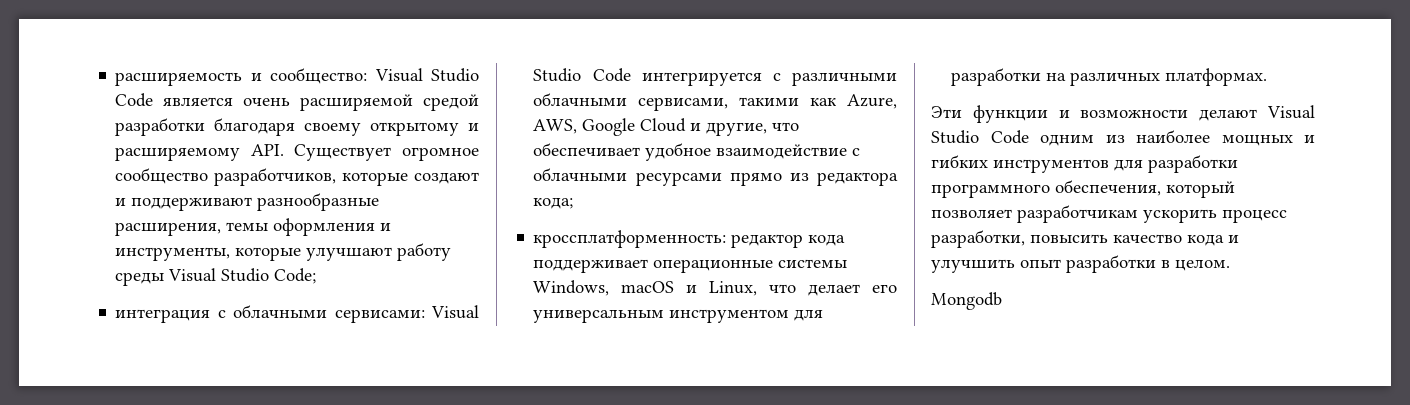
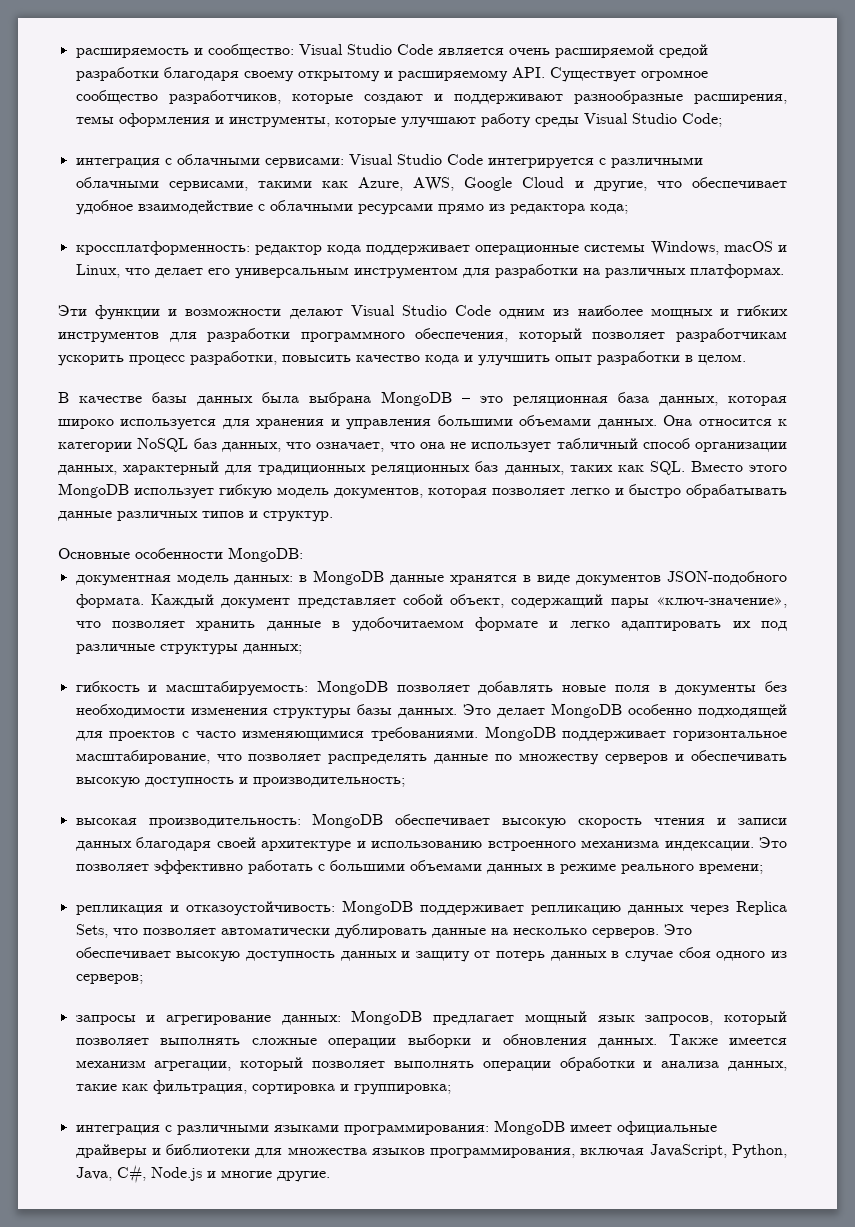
[931,292,1002,310] Mongodb -> [58,391,787,406] [58,415,788,430] [58,438,787,453] [58,461,787,475] [58,483,787,499] [58,511,333,522] [58,547,303,562] [75,570,787,586] [75,594,787,609] [75,617,787,632] [75,644,302,655] [75,680,787,696] [75,703,787,719] [75,726,787,741] [75,750,787,765] [75,777,405,788] [75,813,787,829] [75,837,788,852] [75,860,763,874] [75,900,787,916] [75,924,692,939] [75,947,787,962] [75,974,143,984] [75,1010,787,1025] [75,1034,788,1048] [75,1057,787,1071] [75,1080,451,1095] [75,1120,717,1135] [75,1144,787,1158] [75,1164,330,1184] В качестве базы данных была выбрана MongoDB – это реляционная база данных, которая широко используется для хранения и управления большими объемами данных. Она относится к категории NoSQL баз данных, что означает, что она не использует табличный способ организации данных, характерный для традиционных реляционных баз данных, таких как SQL. Вместо этого MongoDB использует гибкую модель документов, которая позволяет легко и быстро обрабатывать данные различных типов и структур. // Основные особенности MongoDB: // документная модель данных: в MongoDB данные хранятся в виде документов JSON-подобного формата. Каждый документ представляет собой объект, содержащий пары «ключ-значение», что позволяет хранить данные в удобочитаемом формате и легко адаптировать их под различные структуры данных; // гибкость и масштабируемость: MongoDB позволяет добавлять новые поля в документы без необходимости изменения структуры базы данных. Это делает MongoDB особенно подходящей для проектов с часто изменяющимися требованиями. MongoDB поддерживает горизонтальное масштабирование, что позволяет распределять данные по множеству серверов и обеспечивать высокую доступность и производительность; // высокая производительность: MongoDB обеспечивает высокую скорость чтения и записи данных благодаря своей архитектуре и использованию встроенного механизма индексации. Это позволяет эффективно работать с большими объемами данных в режиме реального времени; // репликация и отказоустойчивость: MongoDB поддерживает репликацию данных через Replica Sets, что позволяет автоматически дублировать данные на несколько серверов. Это обеспечивает высокую доступность данных и защиту от потерь данных в случае сбоя одного из серверов; // запросы и агрегирование данных: MongoDB предлагает мощный язык запросов, который позволяет выполнять сложные операции выборки и обновления данных. Также имеется механизм агрегации, который позволяет выполнять операции обработки и анализа данных, такие как фильтрация, сортировка и группировка; // интеграция с различными языками программирования: MongoDB имеет официальные драйверы и библиотеки для множества языков программирования, включая JavaScript, Python, Java, C#, Node.js и многие другие.

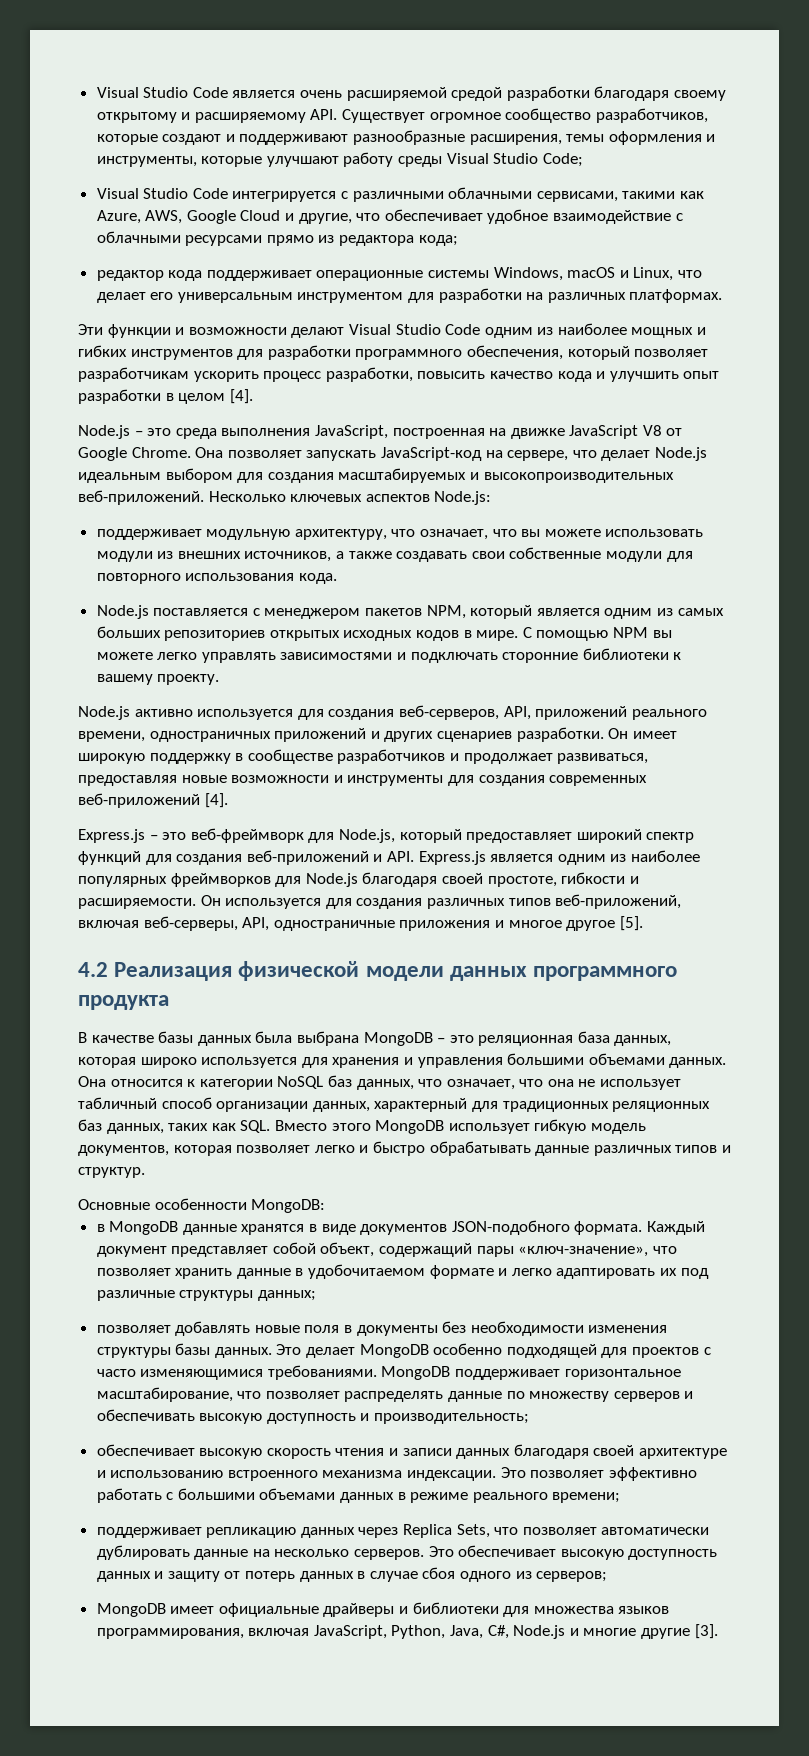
[75,44,294,58] расширяемость и сообщество: -> (96, 92) none
[75,154,344,168] интеграция с облачными сервисами: -> (583, 160) none
[75,241,250,255] кроссплатформенность: -> (458, 240) none
[698,354,746,365] целом. -> [178,389,253,404] [78,425,683,439] [78,447,707,461] [78,468,674,483] [78,490,492,505] [96,529,704,540] [96,547,693,562] [96,573,337,584] [96,605,724,619] [96,626,672,641] [96,648,682,663] [96,674,220,685] [78,705,707,720] [78,727,677,742] [78,749,649,764] [78,775,648,786] [78,793,228,808] [78,828,695,843] [78,850,700,865] [78,872,639,887] [78,894,682,909] [78,916,643,931] [78,961,678,981] [78,995,169,1010] целом [4]. // Node.js – это среда выполнения JavaScript, построенная на движке JavaScript V8 от Google Chrome. Она позволяет запускать JavaScript-код на сервере, что делает Node.js идеальным выбором для создания масштабируемых и высокопроизводительных веб-приложений. Несколько ключевых аспектов Node.js: // поддерживает модульную архитектуру, что означает, что вы можете использовать модули из внешних источников, а также создавать свои собственные модули для повторного использования кода. // Node.js поставляется с менеджером пакетов NPM, который является одним из самых больших репозиториев открытых исходных кодов в мире. С помощью NPM вы можете легко управлять зависимостями и подключать сторонние библиотеки к вашему проекту. // Node.js активно используется для создания веб-серверов, API, приложений реального времени, одностраничных приложений и других сценариев разработки. Он имеет широкую поддержку в сообществе разработчиков и продолжает развиваться, предоставляя новые возможности и инструменты для создания современных веб-приложений [4]. // Express.js – это веб-фреймворк для Node.js, который предоставляет широкий спектр функций для создания веб-приложений и API. Express.js является одним из наиболее популярных фреймворков для Node.js благодаря своей простоте, гибкости и расширяемости. Он используется для создания различных типов веб-приложений, включая веб-серверы, API, одностраничные приложения и многое другое [5]. // 4.2 Реализация физической модели данных программного продукта
[75,574,294,586] документная модель данных: -> (326, 1206) none
[75,680,388,696] гибкость и масштабируемость: MongoDB -> (316, 1295) none
[75,813,384,828] высокая производительность: MongoDB -> (530, 1418) none
[75,900,413,916] репликация и отказоустойчивость: MongoDB -> (621, 1497) none
[75,1010,787,1025] [75,1034,788,1048] [75,1057,787,1071] [75,1080,451,1095] [75,1124,489,1135] запросы и агрегирование данных: MongoDB предлагает мощный язык запросов, который позволяет выполнять сложные операции выборки и обновления данных. Также имеется механизм агрегации, который позволяет выполнять операции обработки и анализа данных, такие как фильтрация, сортировка и группировка; // интеграция с различными языками программирования: -> (608, 1576) none
[276,1171,330,1182] другие. -> [641,1624,718,1639] другие [3].

